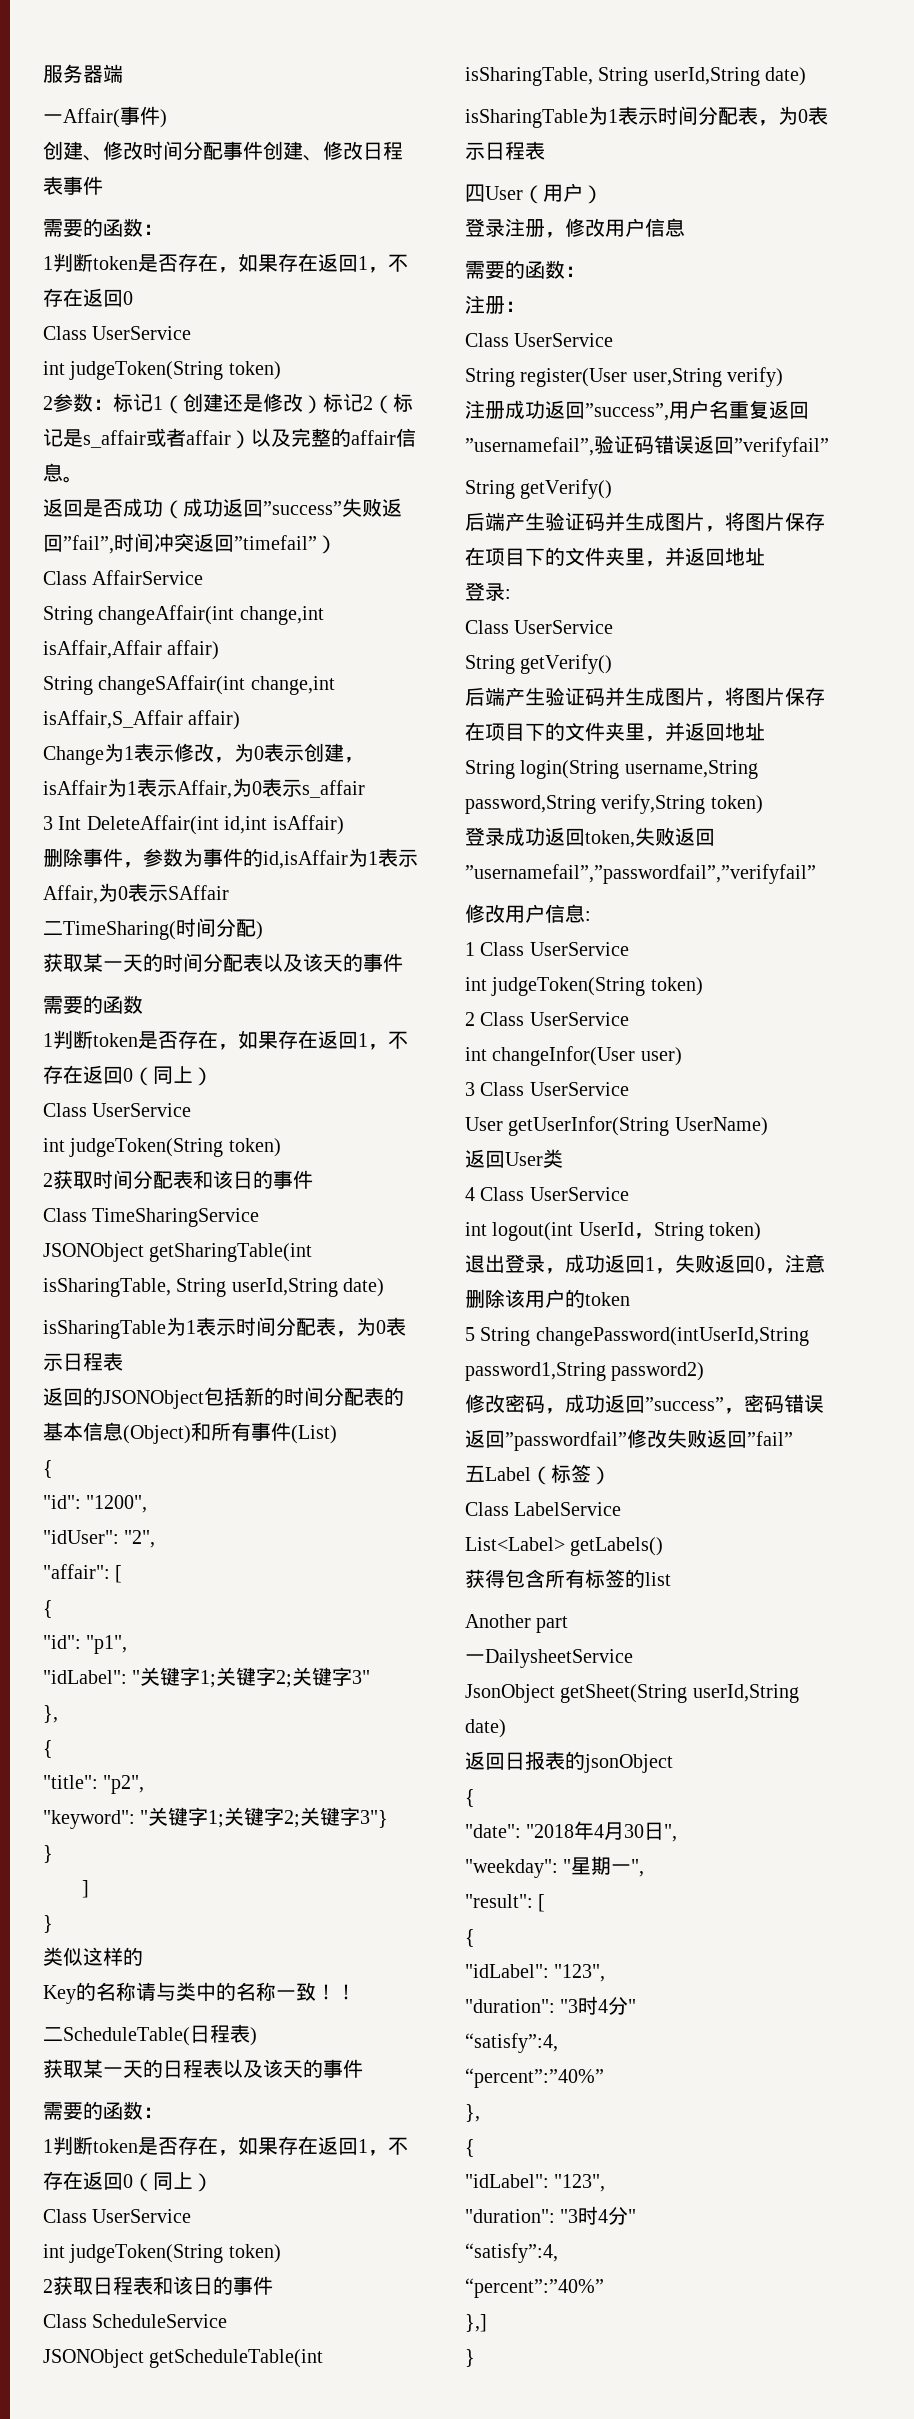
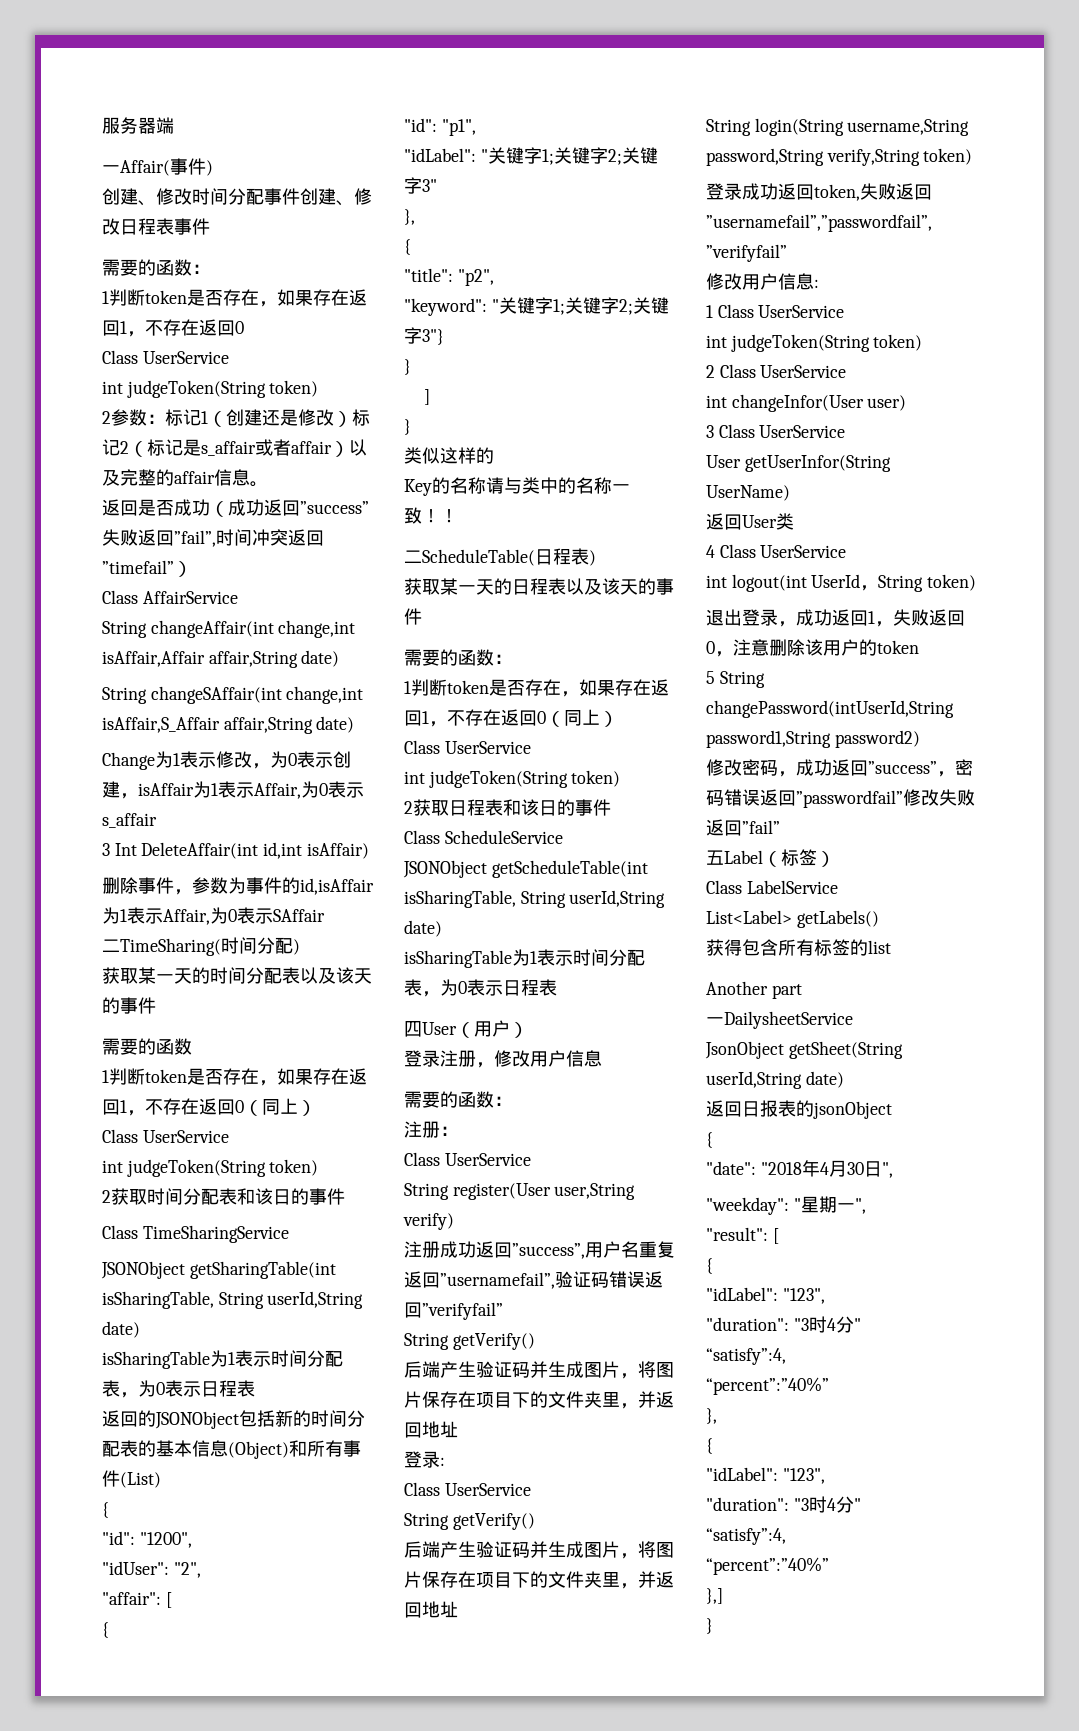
[167,640,220,660] affair) -> [208,650,340,668] affair,String date)
[188,710,241,730] affair) -> [223,716,355,734] affair,String date)

